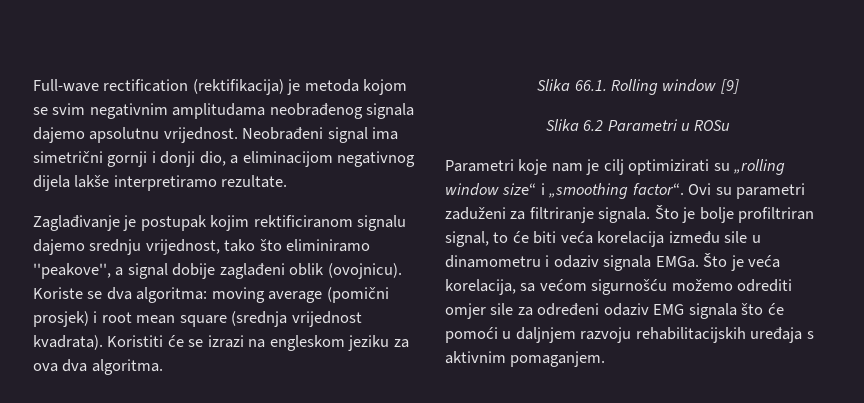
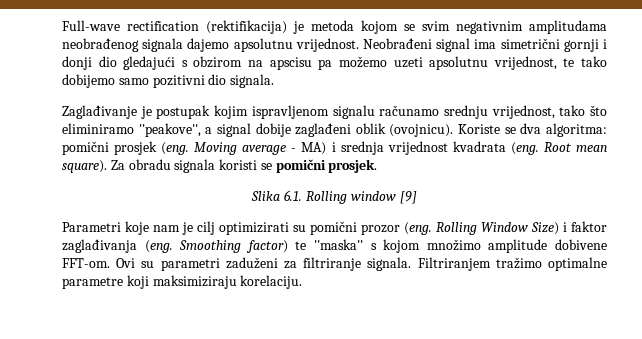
[199,151,416,167] [33,175,288,191] dio, a eliminacijom negativnog dijela lakše interpretiramo rezultate. -> [98,56,608,70] [62,74,275,88] dio gledajući s obzirom na apscisu pa možemo uzeti apsolutnu vrijednost, te tako dobijemo samo pozitivni dio signala.
[253,215,407,231] [33,239,85,255] rektificiranom signalu dajemo -> [251,105,440,119] ispravljenom signalu računamo
[211,287,389,303] [33,311,362,327] [33,335,409,351] [33,359,163,375] [537,79,607,91] moving average (pomični prosjek) i root mean square (srednja vrijednost kvadrata). Koristiti će se izrazi na engleskom jeziku za ova dva algoritma. // Slika 66.1. -> [62,141,608,155] [62,159,378,173] [251,190,303,201] pomični prosjek (eng. Moving average - MA) i srednja vrijednost kvadrata (eng. Root mean square). Za obradu signala koristi se pomični prosjek. // Slika 6.1.
[545,119,731,131] // Slika 6.2 Parametri u ROSu -> (417, 197) none
[733,159,786,175] [445,183,684,199] „rolling window size“ i „smoothing factor“. -> [310,221,607,235] [62,239,608,253] [62,258,110,268] pomični prozor (eng. Rolling Window Size) i faktor zaglađivanja (eng. Smoothing factor) te ''maska'' s kojom množimo amplitude dobivene FFT-om.
[654,205,815,223] [445,231,761,247] [445,253,781,271] [445,279,793,295] [445,303,784,319] [445,327,814,343] [445,351,606,367] Što je bolje profiltriran signal, to će biti veća korelacija između sile u dinamometru i odaziv signala EMGa. Što je veća korelacija, sa većom sigurnošću možemo odrediti omjer sile za određeni odaziv EMG signala što će pomoći u daljnjem razvoju rehabilitacijskih uređaja s aktivnim pomaganjem. -> [417,257,607,271] [62,275,303,289] Filtriranjem tražimo optimalne parametre koji maksimiziraju korelaciju.

